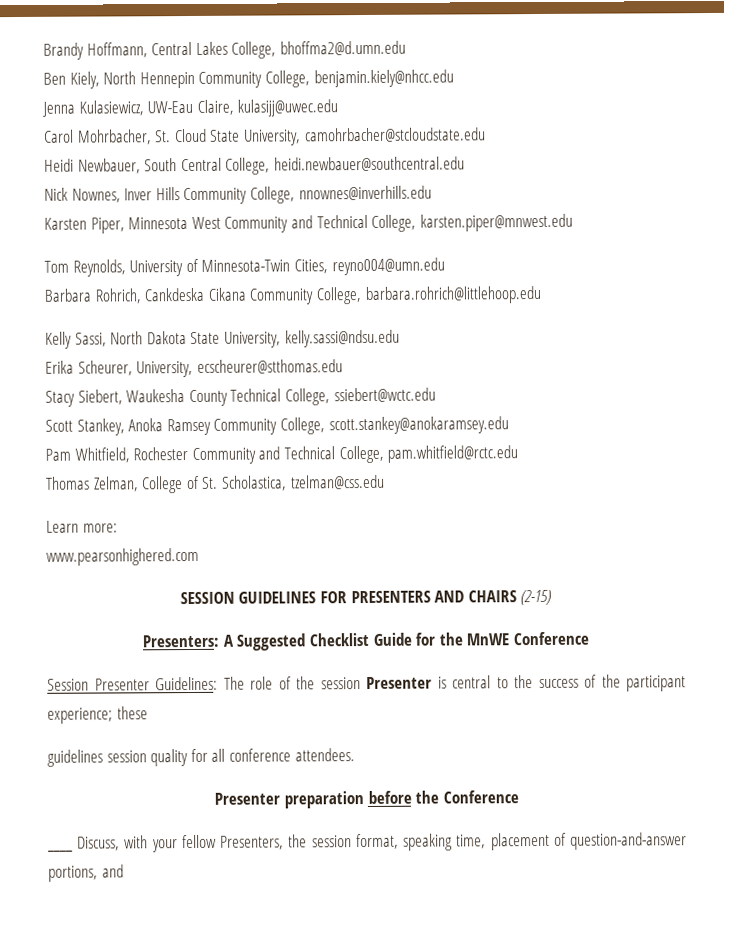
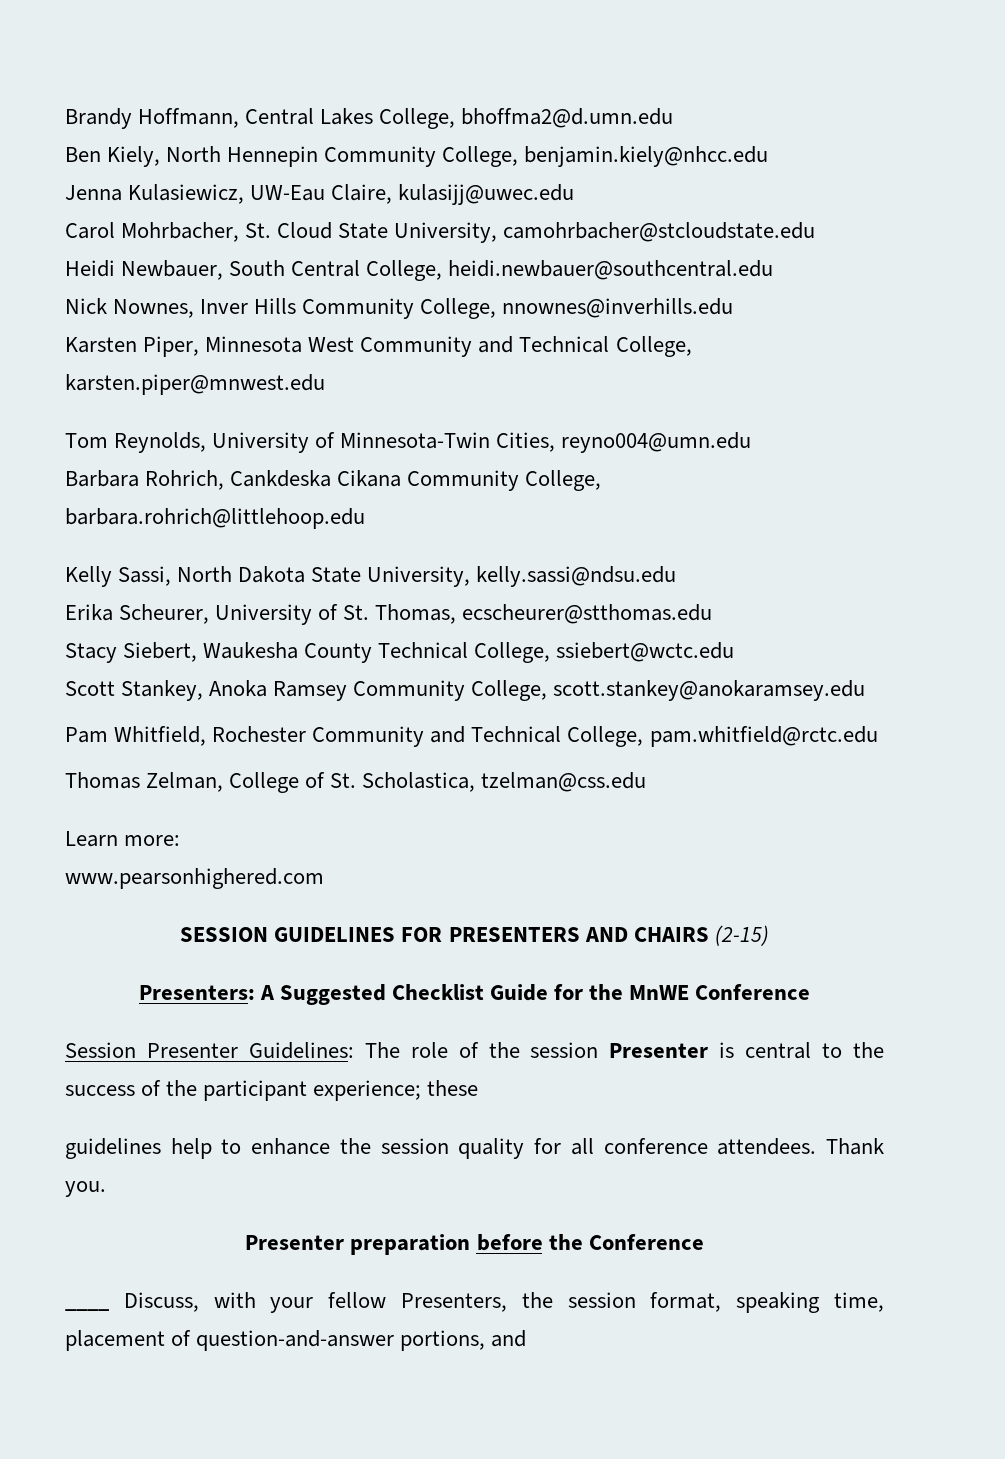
[136,360,194,378] University, -> [215,604,457,625] University of St. Thomas,
(103, 758) none -> [170,1138,371,1159] help to enhance the
(355, 755) none -> [826,1138,885,1155] [65,1181,106,1197] Thank you.

